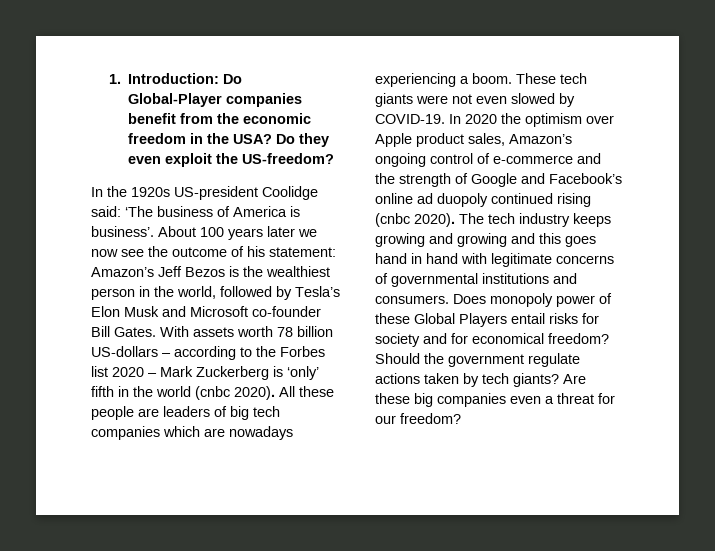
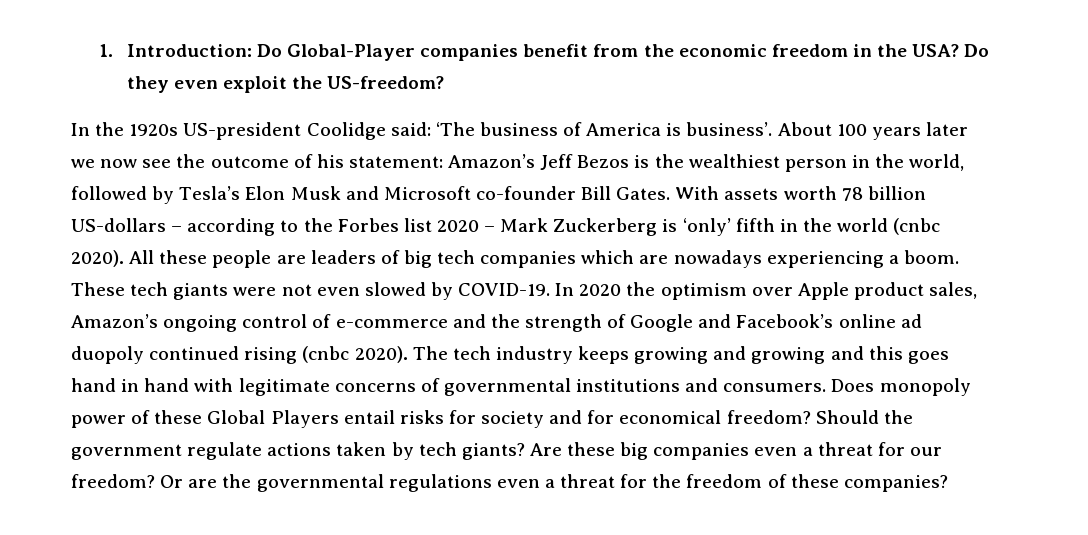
(461, 418) none -> [160,474,948,492] Or are the governmental regulations even a threat for the freedom of these companies?

